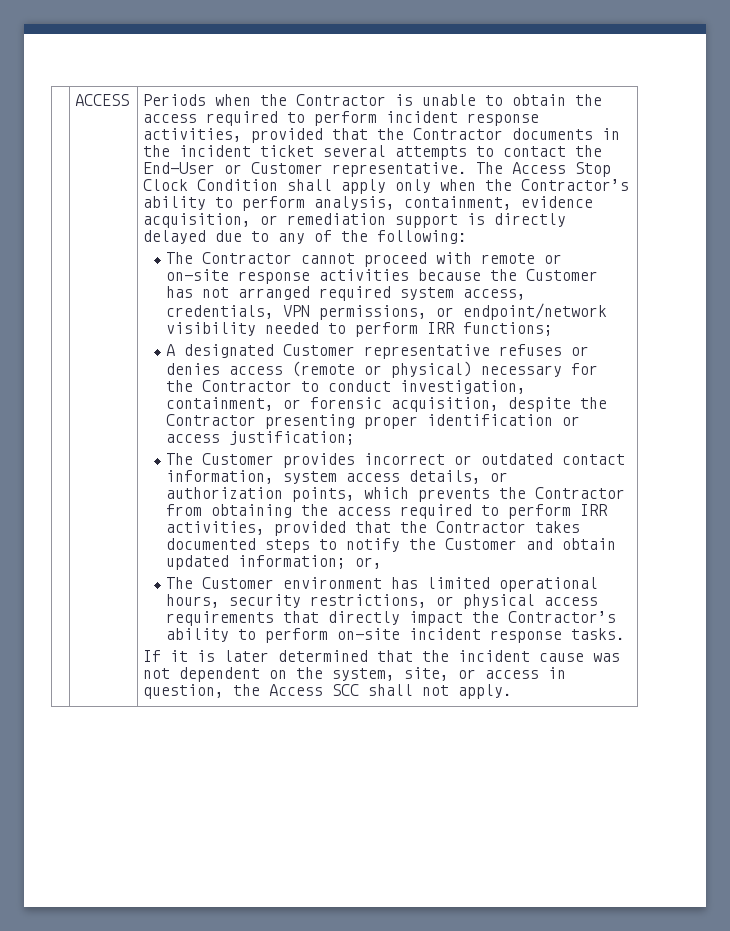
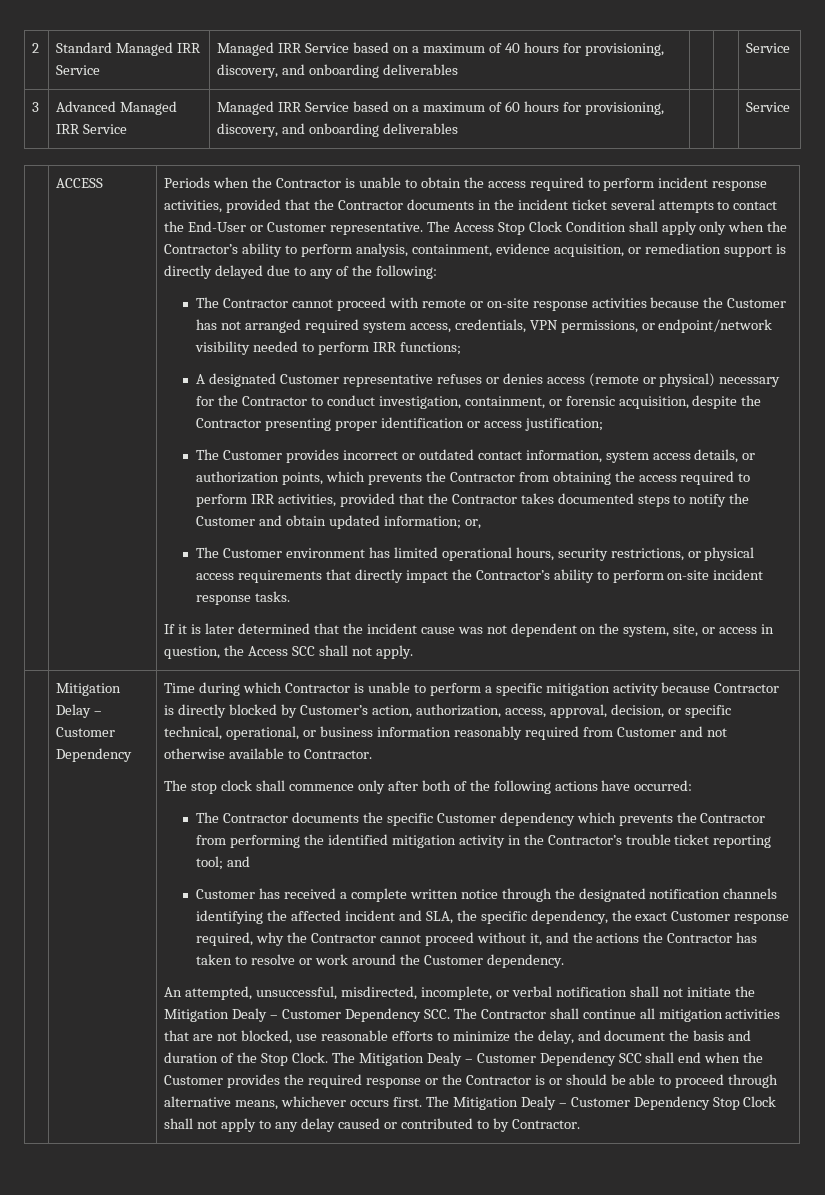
(75, 100) none -> [32,43,40,53] [56,42,202,56] [56,65,101,75] [217,42,664,56] [217,64,459,78] [746,43,791,53] [32,102,40,112] [56,101,178,115] [56,124,128,134] [217,101,664,115] [217,123,459,137] [746,102,791,112] 2 | Standard Managed IRR Service | Managed IRR Service based on a maximum of 40 hours for provisioning, discovery, and onboarding deliverables | | | Service // 3 | Advanced Managed IRR Service | Managed IRR Service based on a maximum of 60 hours for provisioning, discovery, and onboarding deliverables | | | Service //
(513, 691) none -> [56,683,122,696] [56,704,103,718] [56,727,116,737] [56,748,133,762] [164,682,780,696] [164,704,731,718] [164,726,727,740] [164,748,373,759] [164,780,693,794] [196,812,766,826] [196,834,772,848] [196,856,251,870] [196,888,778,902] [196,910,790,924] [196,932,758,946] [196,954,564,968] [164,986,755,1000] [164,1008,781,1022] [164,1030,752,1044] [164,1052,764,1066] [164,1074,779,1088] [164,1096,777,1110] [164,1118,580,1132] // | Mitigation Delay – Customer Dependency | Time during which Contractor is unable to perform a specific mitigation activity because Contractor is directly blocked by Customer’s action, authorization, access, approval, decision, or specific technical, operational, or business information reasonably required from Customer and not otherwise available to Contractor. // The stop clock shall commence only after both of the following actions have occurred: // The Contractor documents the specific Customer dependency which prevents the Contractor from performing the identified mitigation activity in the Contractor’s trouble ticket reporting tool; and // Customer has received a complete written notice through the designated notification channels identifying the affected incident and SLA, the specific dependency, the exact Customer response required, why the Contractor cannot proceed without it, and the actions the Contractor has taken to resolve or work around the Customer dependency. // An attempted, unsuccessful, misdirected, incomplete, or verbal notification shall not initiate the Mitigation Dealy – Customer Dependency SCC. The Contractor shall continue all mitigation activities that are not blocked, use reasonable efforts to minimize the delay, and document the basis and duration of the Stop Clock. The Mitigation Dealy – Customer Dependency SCC shall end when the Customer provides the required response or the Contractor is or should be able to proceed through alternative means, whichever occurs first. The Mitigation Dealy – Customer Dependency Stop Clock shall not apply to any delay caused or contributed to by Contractor.

